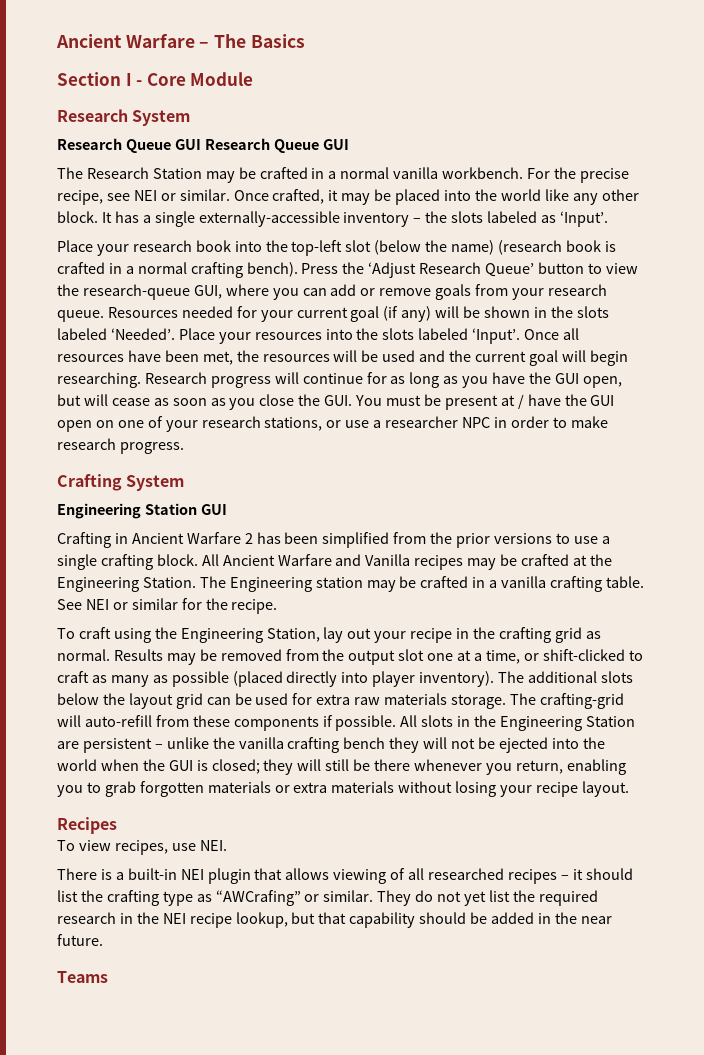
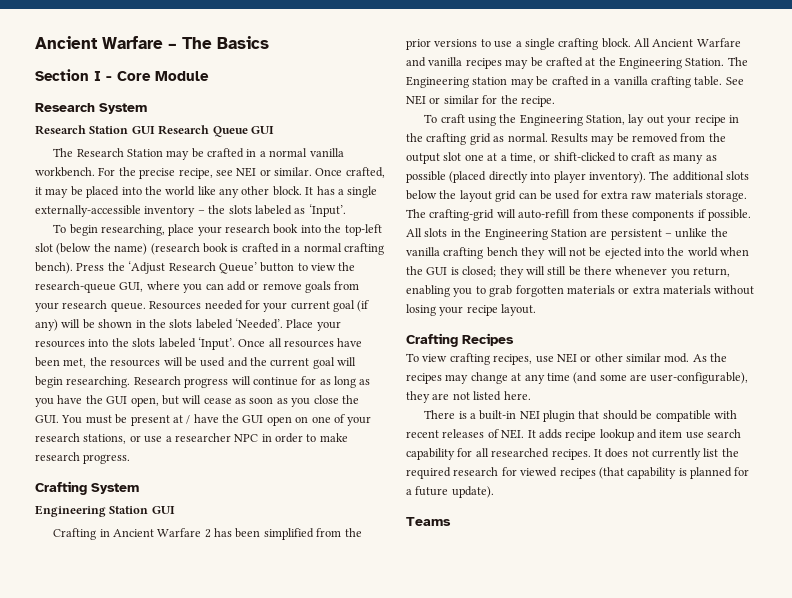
[125,139,171,153] Queue -> [89,126,129,134] Station
[57,240,93,252] Place -> [53,224,195,236] To begin researching, place
[365,554,411,566] Vanilla -> [428,57,463,66] vanilla
(629, 789) none -> [406,333,458,347] Crafting
(111, 845) none -> [449,353,490,365] crafting
[199,840,227,851] NEI. -> [556,353,728,363] [406,372,749,384] [406,391,531,403] NEI or other similar mod. As the recipes may change at any time (and some are user-configurable), they are not listed here.
[285,868,633,884] [57,890,598,906] [57,912,612,928] [57,934,103,946] allows viewing of all researched recipes – it should list the crafting type as “AWCrafing” or similar. They do not yet list the required research in the NEI recipe lookup, but that capability should be added in the near future. -> [602,410,737,422] [406,429,742,441] [406,448,739,460] [406,467,750,479] [406,486,494,498] should be compatible with recent releases of NEI. It adds recipe lookup and item use search capability for all researched recipes. It does not currently list the required research for viewed recipes (that capability is planned for a future update).

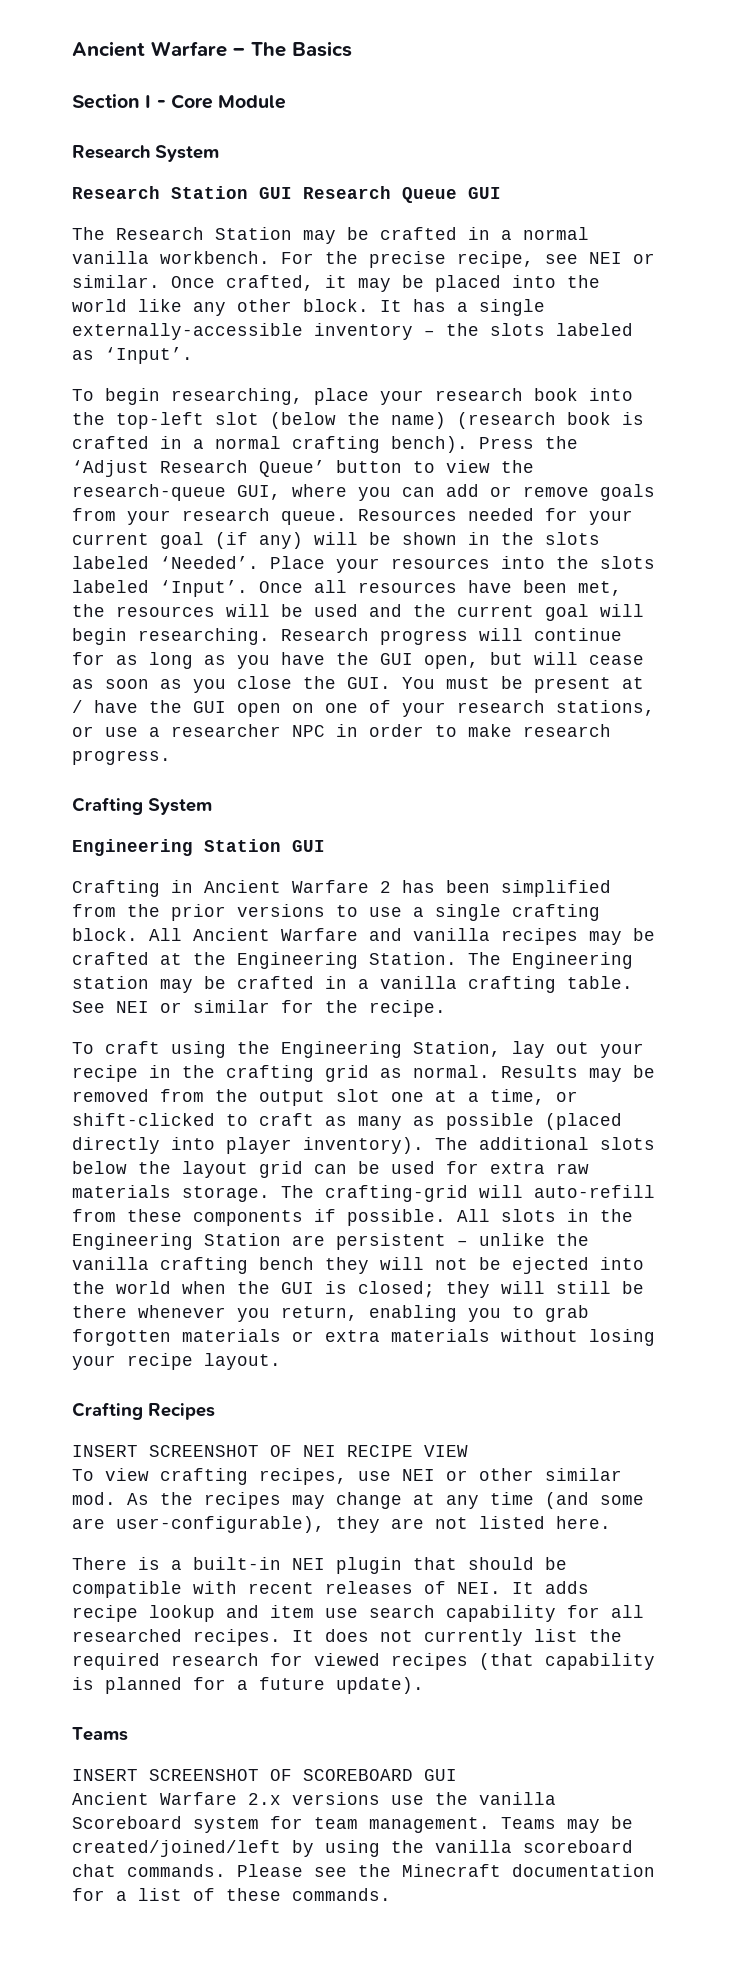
(514, 339) none -> [72,1445,468,1457] // INSERT SCREENSHOT OF NEI RECIPE VIEW
(451, 521) none -> [72,1769,457,1781] [72,1792,556,1805] [72,1816,633,1833] [72,1840,633,1857] [72,1864,655,1877] [72,1888,391,1901] // INSERT SCREENSHOT OF SCOREBOARD GUI // Ancient Warfare 2.x versions use the vanilla Scoreboard system for team management. Teams may be created/joined/left by using the vanilla scoreboard chat commands. Please see the Minecraft documentation for a list of these commands.

